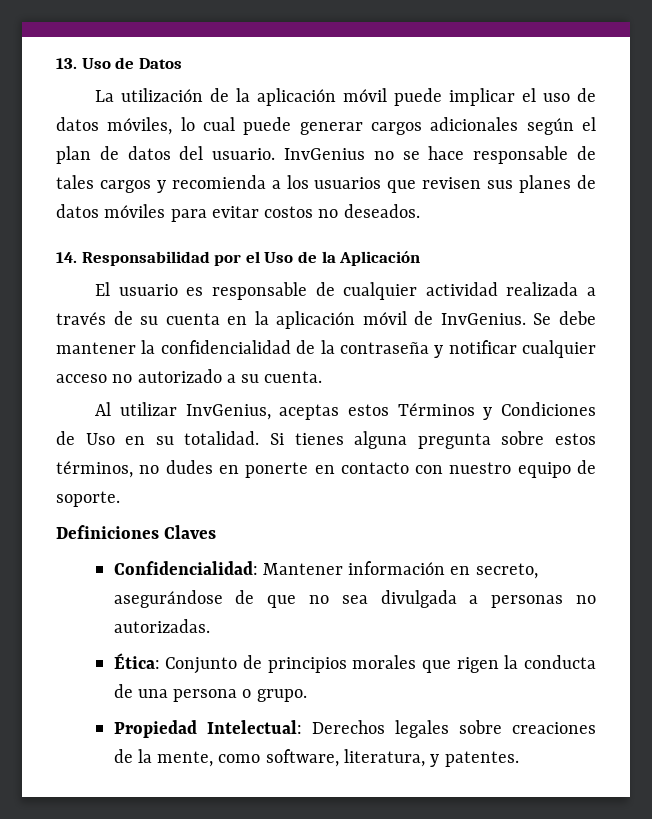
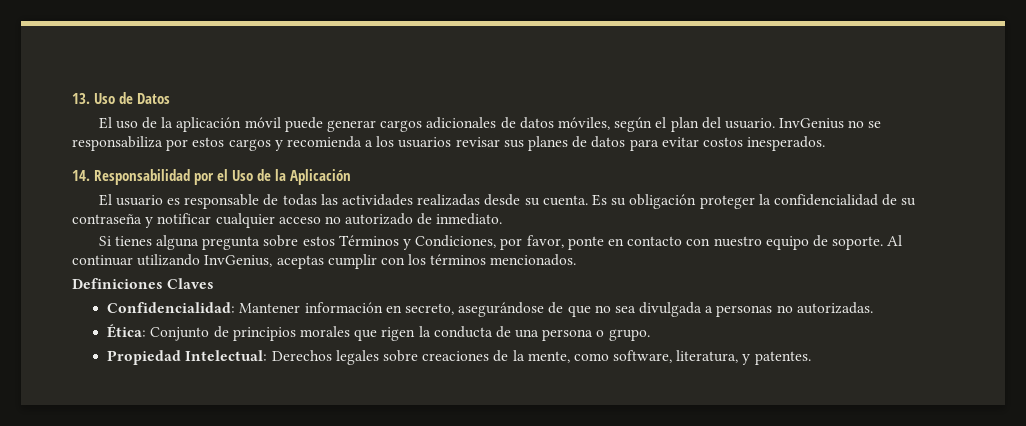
[95,88,204,102] La utilización -> [98,117,138,129] El uso
[449,88,597,106] [56,117,519,135] implicar el uso de datos móviles, lo cual puede generar cargos adicionales -> [327,117,610,132] generar cargos adicionales de datos móviles,
[99,146,171,160] de datos -> (699, 124) none
[428,146,596,164] [56,175,94,189] hace responsable de tales -> [72,136,225,151] responsabiliza por estos
[387,177,482,193] que revisen -> [455,137,500,147] revisar
[104,204,166,218] móviles -> (626, 142) none
[318,204,420,218] no deseados. -> [747,136,826,151] inesperados.
[343,282,596,300] [56,311,597,329] [56,342,136,354] cualquier actividad realizada a través de su cuenta en la aplicación móvil de InvGenius. Se debe mantener -> [282,194,755,209] todas las actividades realizadas desde su cuenta. Es su obligación proteger
[320,340,335,354] la -> [901,198,917,206] su
[226,371,323,383] [95,402,596,420] [56,431,260,445] a su cuenta. // Al utilizar InvGenius, aceptas estos Términos y Condiciones de Uso en su totalidad. -> [417,213,503,225] de inmediato. //
[56,460,309,478] términos, no dudes en ponerte -> [338,235,604,250] Términos y Condiciones, por favor, ponte
(120, 499) none -> [887,235,903,246] [72,254,577,269] Al continuar utilizando InvGenius, aceptas cumplir con los términos mencionados.

